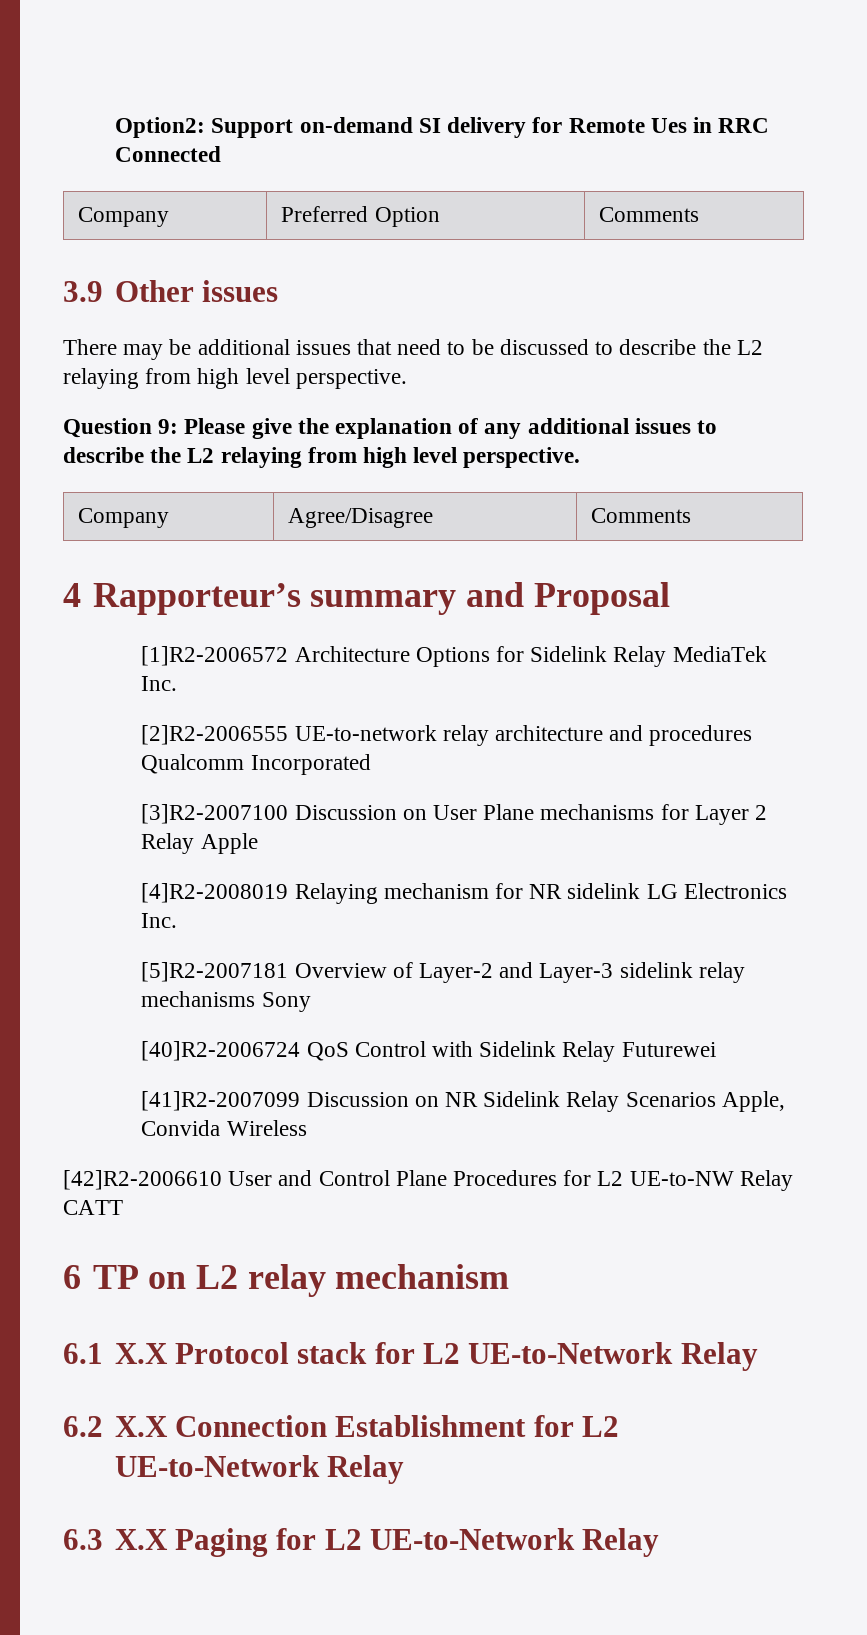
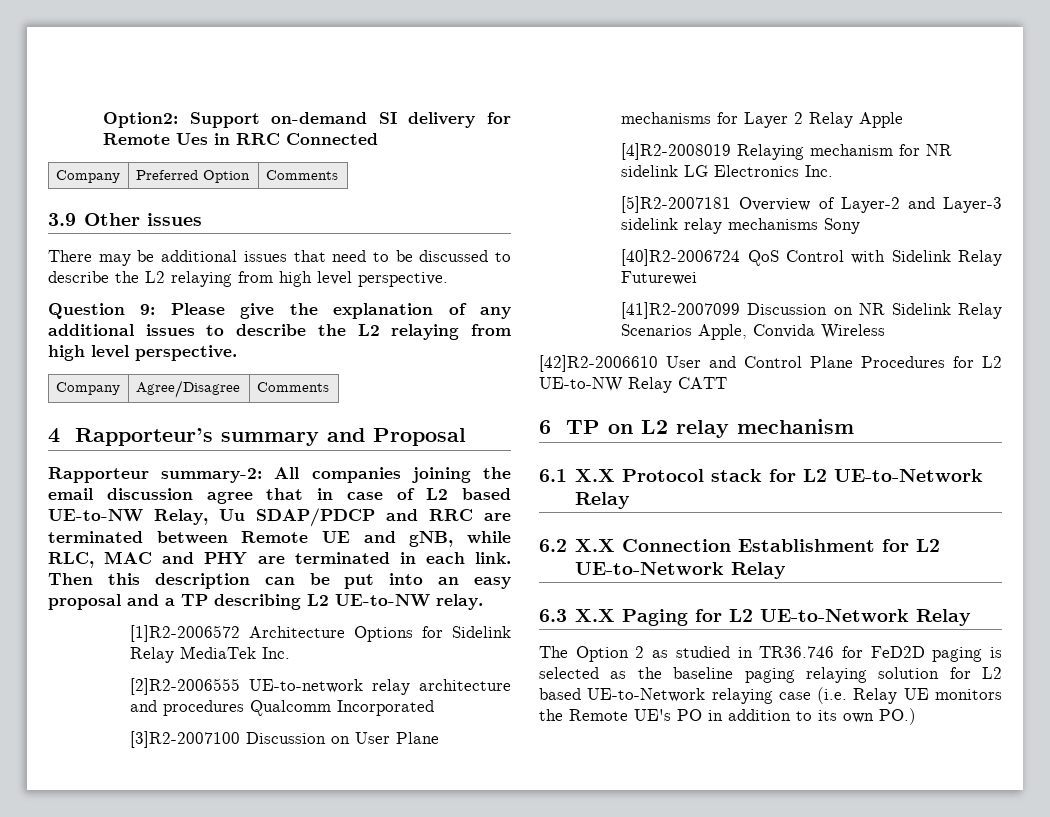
(670, 598) none -> [48,467,511,483] [48,488,511,504] [48,508,511,527] [48,531,512,547] [48,551,511,568] [48,573,511,589] [48,594,483,610] // Rapporteur summary-2: All companies joining the email discussion agree that in case of L2 based UE-to-NW Relay, Uu SDAP/PDCP and RRC are terminated between Remote UE and gNB, while RLC, MAC and PHY are terminated in each link. Then this description can be put into an easy proposal and a TP describing L2 UE-to-NW relay.
(660, 1542) none -> [539,646,1002,662] [539,667,1002,683] [539,687,1002,704] [539,708,916,725] // The Option 2 as studied in TR36.746 for FeD2D paging is selected as the baseline paging relaying solution for L2 based UE-to-Network relaying case (i.e. Relay UE monitors the Remote UE's PO in addition to its own PO.)

